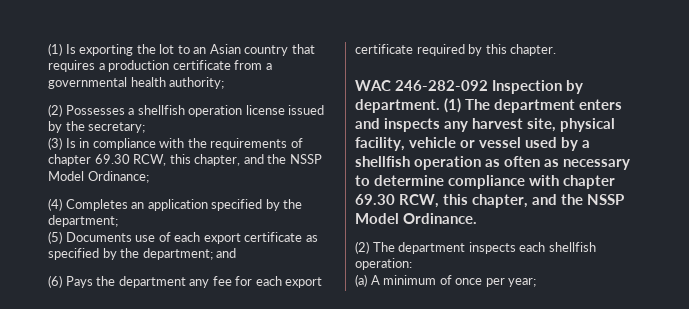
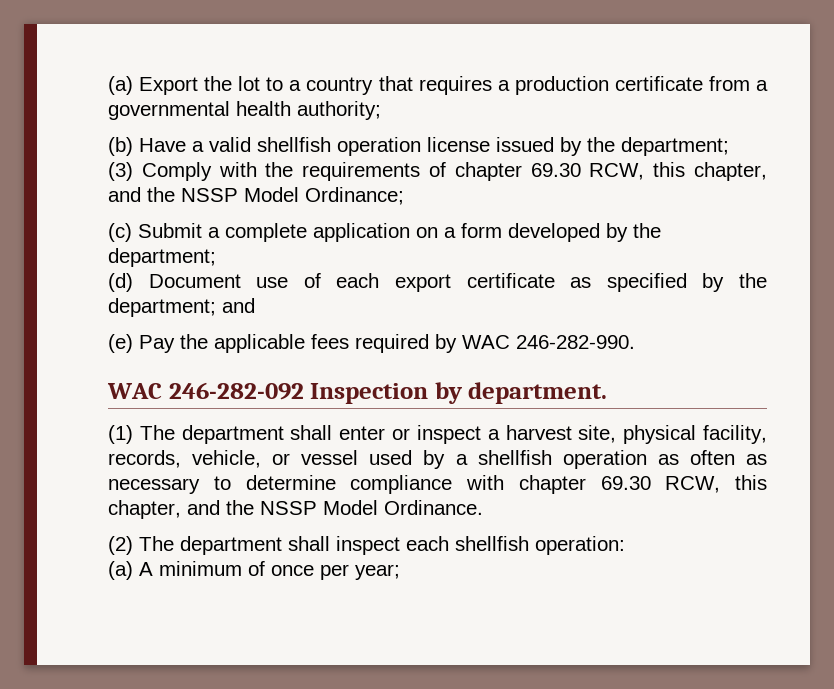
[48,43,134,56] (1) Is exporting -> [108,76,199,95] (a) Export
[193,44,241,54] an Asian -> [289,80,302,91] a
[48,104,135,117] (2) Possesses a -> [108,137,251,156] (b) Have a valid
[88,122,146,133] secretary; -> [621,137,729,156] department;
[65,138,156,150] Is in compliance -> [141,162,212,181] Comply
[48,198,303,211] [48,215,118,227] [48,231,132,244] (4) Completes an application specified by the department; // (5) Documents -> [108,223,661,242] [108,248,216,267] [108,273,241,292] (c) Submit a complete application on a form developed by the department; // (d) Document
[48,275,323,288] [355,44,557,56] (6) Pays the department any fee for each export certificate required by this chapter. -> [108,334,635,353] (e) Pay the applicable fees required by WAC 246-282-990.
(440, 106) none -> (608, 393) //
[579,99,623,110] [355,118,469,132] enters and inspects any -> [290,425,500,444] shall enter or inspect a
[409,137,457,148] vehicle -> [108,450,262,468] records, vehicle,
[468,242,516,254] inspects -> [288,536,400,555] shall inspect

